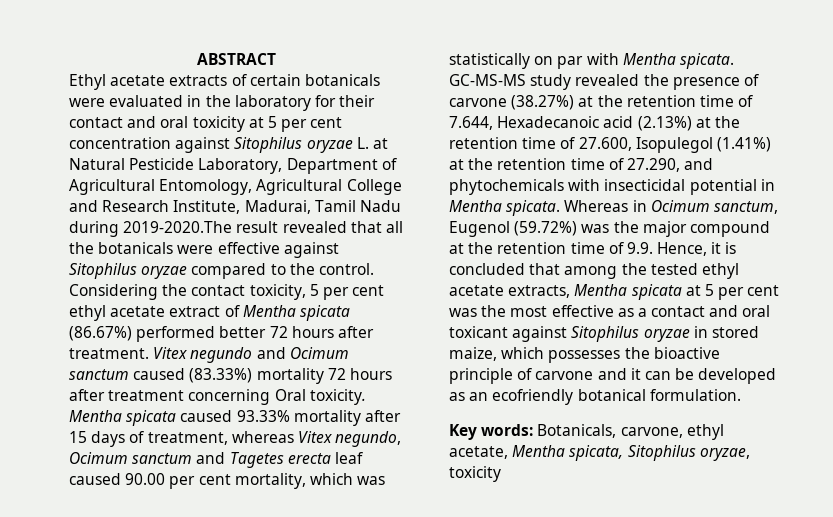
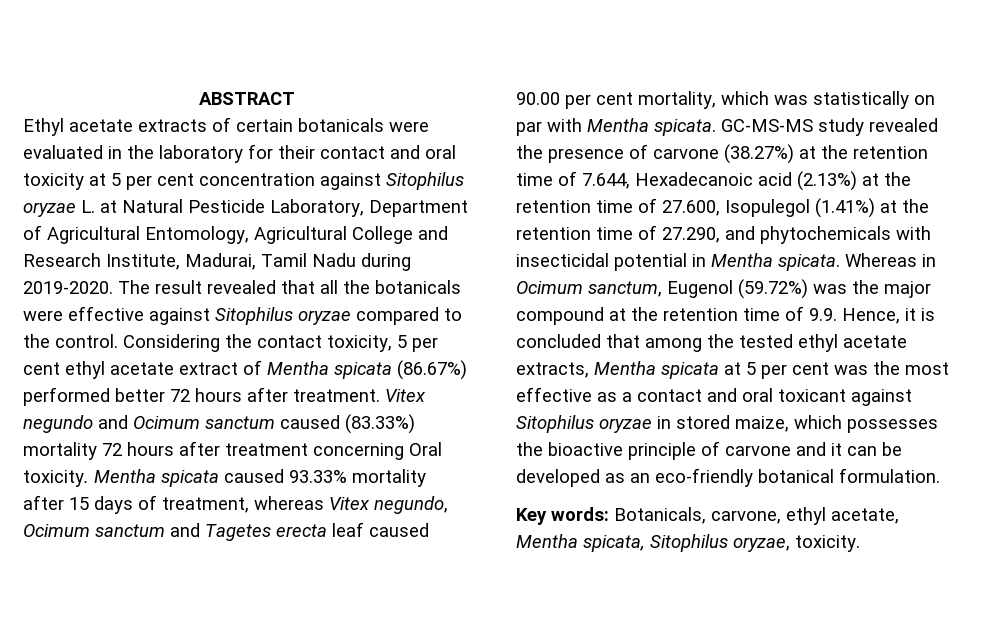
[123,221,233,233] 2019-2020.The -> [23,280,150,294] 2019-2020. The
[492,389,574,405] ecofriendly -> [655,468,753,487] eco-friendly
[449,466,501,482] toxicity -> [795,535,860,552] toxicity.

